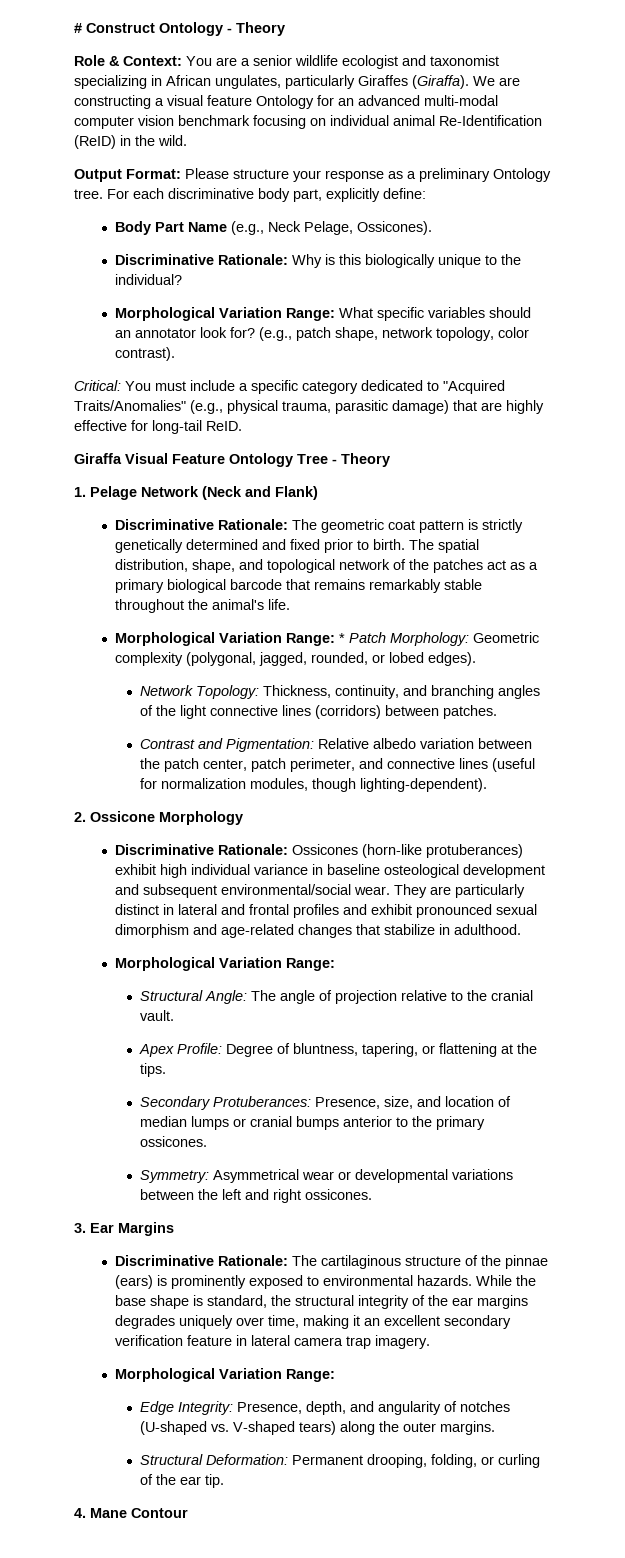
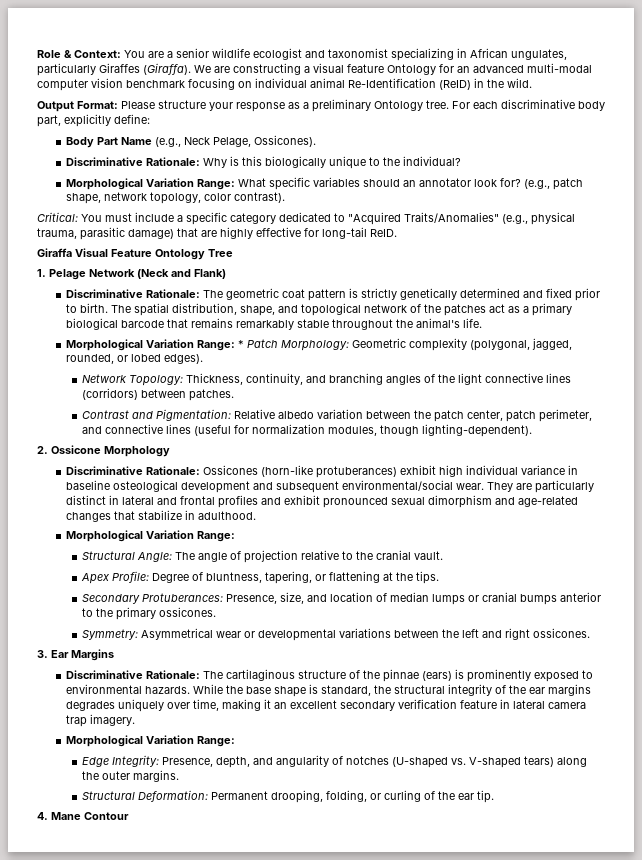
[74,22,285,36] # Construct Ontology - Theory // -> (37, 54) none
[332,453,390,467] - Theory -> (233, 253) none

